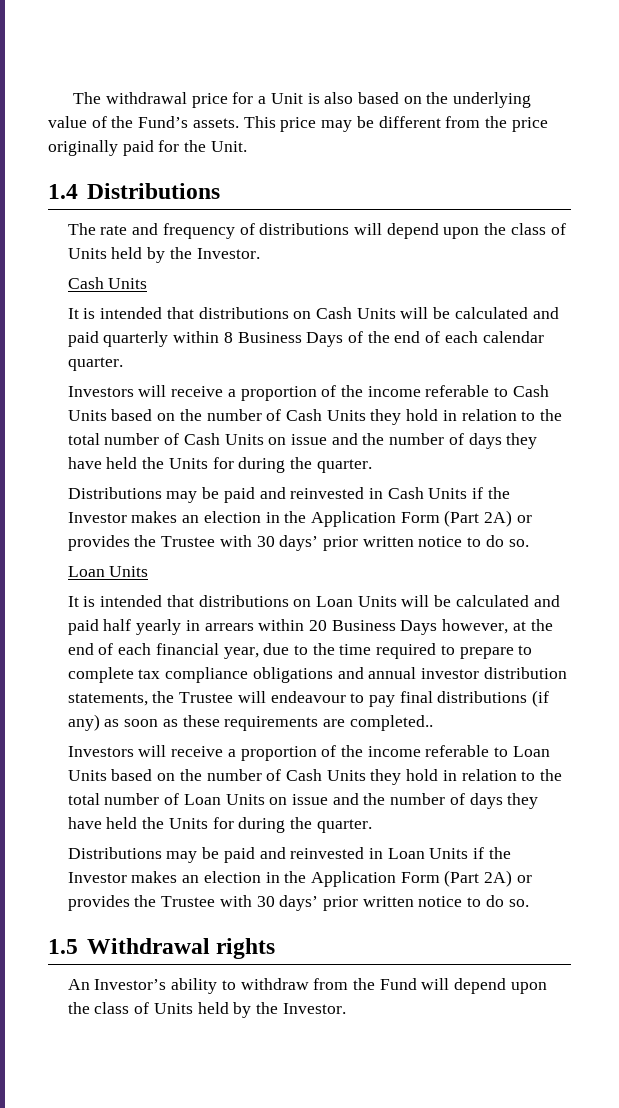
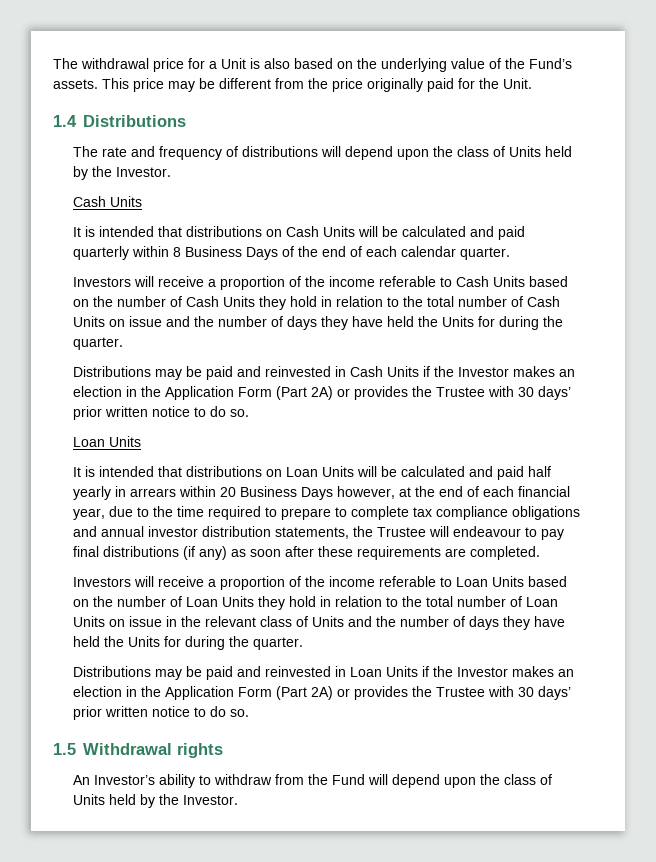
[162,719,178,727] as -> [285,546,315,557] after
[349,715,433,731] completed.. -> [470,546,541,560] completed.
[285,769,322,781] Cash -> [186,597,219,607] Loan
(328, 799) none -> [166,616,345,627] in the relevant class of Units

